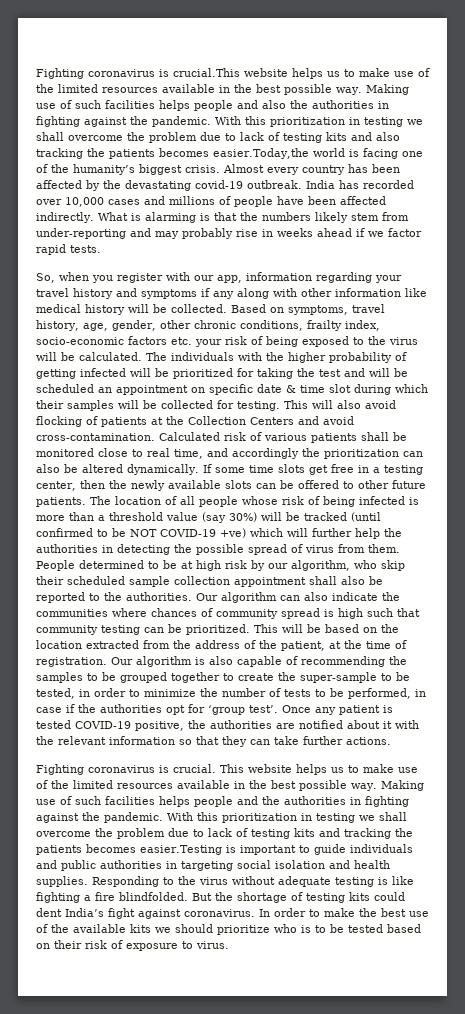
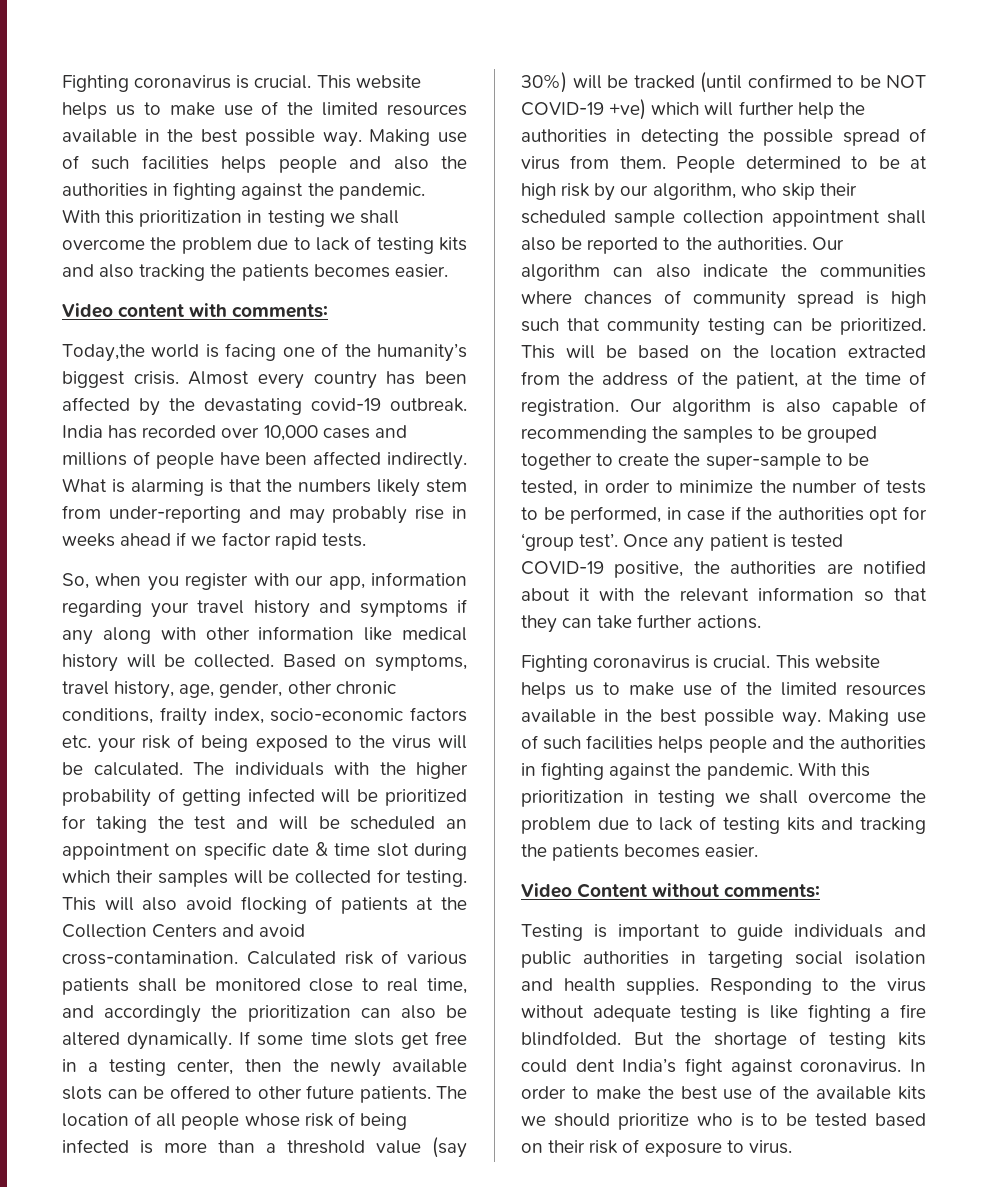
[36,68,240,79] Fighting coronavirus is crucial.This -> [62,75,351,92] Fighting coronavirus is crucial. This
[213,148,309,159] easier.Today,the -> [394,264,448,278] [62,303,329,318] [62,344,145,362] easier. // Video content with comments: // Today,the
[140,845,222,855] easier.Testing -> [705,844,759,858] [521,883,821,898] [521,924,583,941] easier. // Video Content without comments: // Testing

